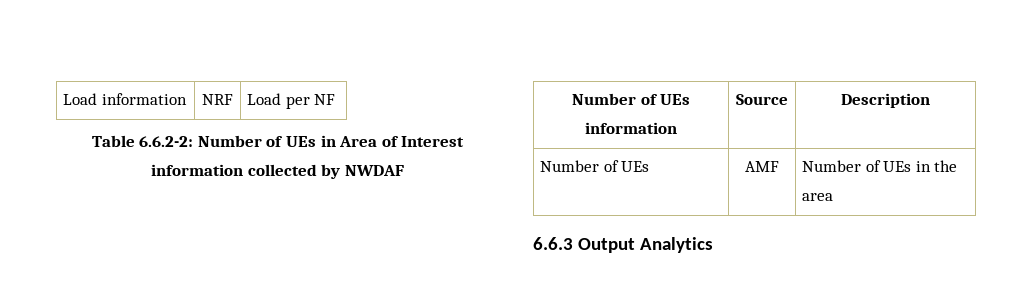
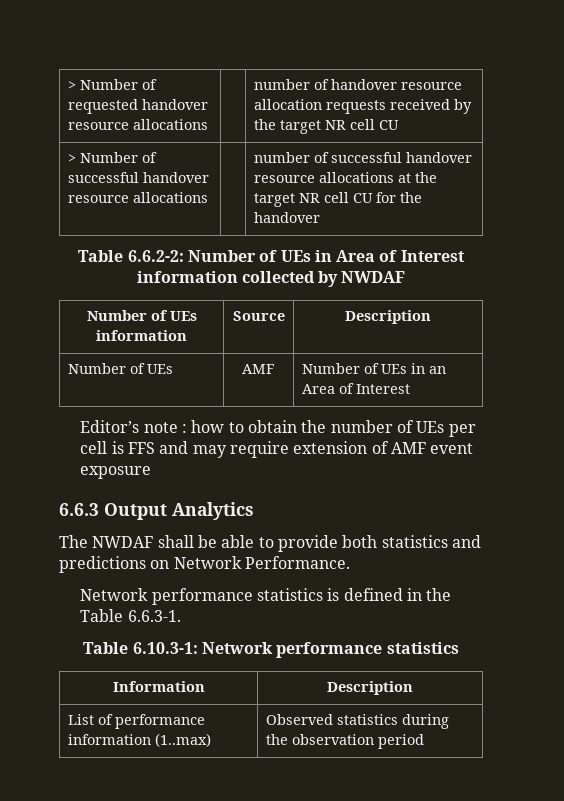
[62,93,187,105] [202,94,233,105] [246,93,336,109] Load information | NRF | Load per NF -> [67,79,157,90] [67,99,208,114] [67,119,208,130] [253,79,462,90] [253,99,472,114] [253,119,399,134] [67,152,157,163] [67,172,209,183] [67,192,208,203] [253,152,472,163] [253,172,437,183] [253,192,422,207] [253,212,320,223] > Number of requested handover resource allocations | | number of handover resource allocation requests received by the target NR cell CU // > Number of successful handover resource allocations | | number of successful handover resource allocations at the target NR cell CU for the handover
[934,160,958,172] [801,193,833,201] [533,237,713,253] the area // 6.6.3 Output Analytics -> [428,366,446,374] [301,383,410,394] [80,420,476,437] [80,441,474,458] [80,466,152,479] [59,502,254,520] [59,535,481,552] [59,556,350,573] [80,588,452,605] [80,609,181,622] [83,642,459,658] [112,681,205,692] [327,681,413,695] [67,714,205,729] [67,733,211,747] [265,714,449,729] [265,734,424,749] an Area of Interest // Editor’s note : how to obtain the number of UEs per cell is FFS and may require extension of AMF event exposure // 6.6.3 Output Analytics // The NWDAF shall be able to provide both statistics and predictions on Network Performance. // Network performance statistics is defined in the Table 6.6.3-1. // Table 6.10.3-1: Network performance statistics // Information | Description // List of performance information (1..max) | Observed statistics during the observation period

